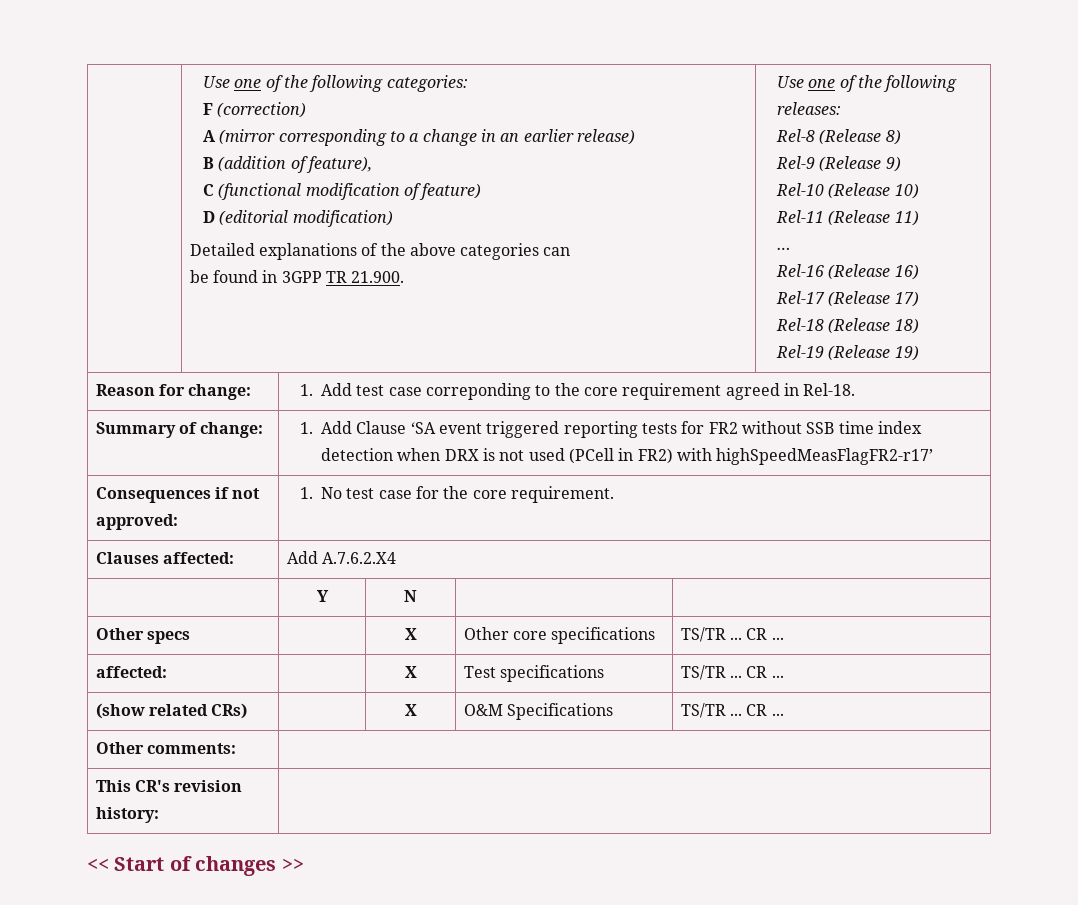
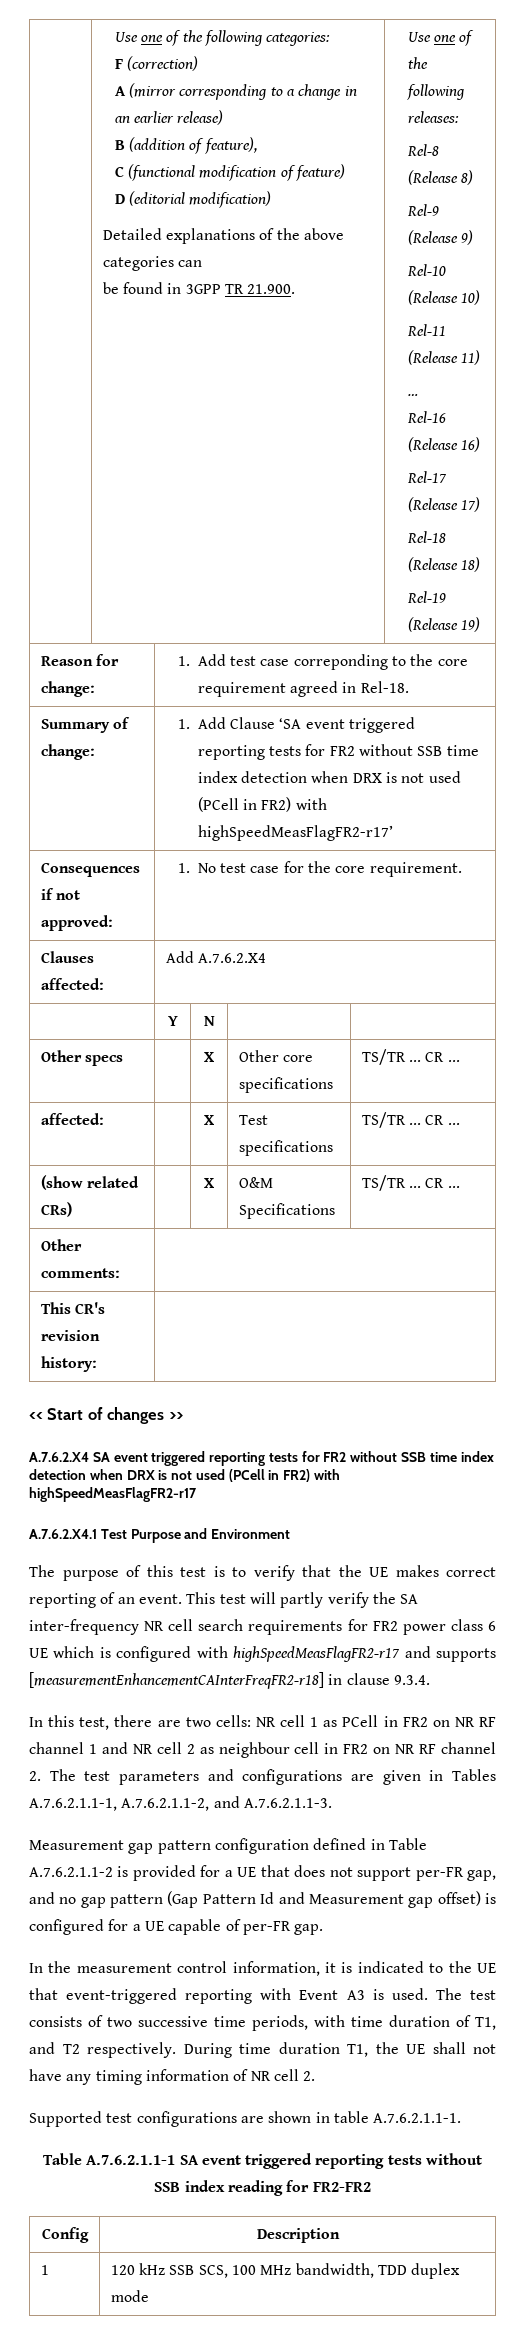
(304, 864) none -> [29,1451,494,1466] [29,1469,341,1482] [29,1487,197,1502] [29,1528,291,1543] [29,1565,496,1581] [29,1592,419,1608] [29,1619,496,1635] [29,1646,496,1662] [29,1672,430,1689] [29,1715,496,1730] [29,1742,497,1758] [29,1769,497,1785] [29,1796,332,1811] [29,1838,427,1854] [29,1865,496,1881] [29,1891,497,1908] [29,1919,324,1935] [29,1961,496,1976] [29,1988,496,2004] [29,2015,496,2031] [29,2042,496,2058] [29,2069,316,2085] [29,2111,462,2127] [42,2153,483,2169] [154,2180,371,2196] [41,2227,89,2243] [256,2228,340,2243] [40,2265,49,2275] [110,2263,461,2279] [110,2290,149,2302] // A.7.6.2.X4 SA event triggered reporting tests for FR2 without SSB time index detection when DRX is not used (PCell in FR2) with highSpeedMeasFlagFR2-r17 // A.7.6.2.X4.1 Test Purpose and Environment // The purpose of this test is to verify that the UE makes correct reporting of an event. This test will partly verify the SA inter-frequency NR cell search requirements for FR2 power class 6 UE which is configured with highSpeedMeasFlagFR2-r17 and supports [measurementEnhancementCAInterFreqFR2-r18] in clause 9.3.4. // In this test, there are two cells: NR cell 1 as PCell in FR2 on NR RF channel 1 and NR cell 2 as neighbour cell in FR2 on NR RF channel 2. The test parameters and configurations are given in Tables A.7.6.2.1.1-1, A.7.6.2.1.1-2, and A.7.6.2.1.1-3. // Measurement gap pattern configuration defined in Table A.7.6.2.1.1-2 is provided for a UE that does not support per-FR gap, and no gap pattern (Gap Pattern Id and Measurement gap offset) is configured for a UE capable of per-FR gap. // In the measurement control information, it is indicated to the UE that event-triggered reporting with Event A3 is used. The test consists of two successive time periods, with time duration of T1, and T2 respectively. During time duration T1, the UE shall not have any timing information of NR cell 2. // Supported test configurations are shown in table A.7.6.2.1.1-1. // Table A.7.6.2.1.1-1 SA event triggered reporting tests without SSB index reading for FR2-FR2 // Config | Description // 1 | 120 kHz SSB SCS, 100 MHz bandwidth, TDD duplex mode

